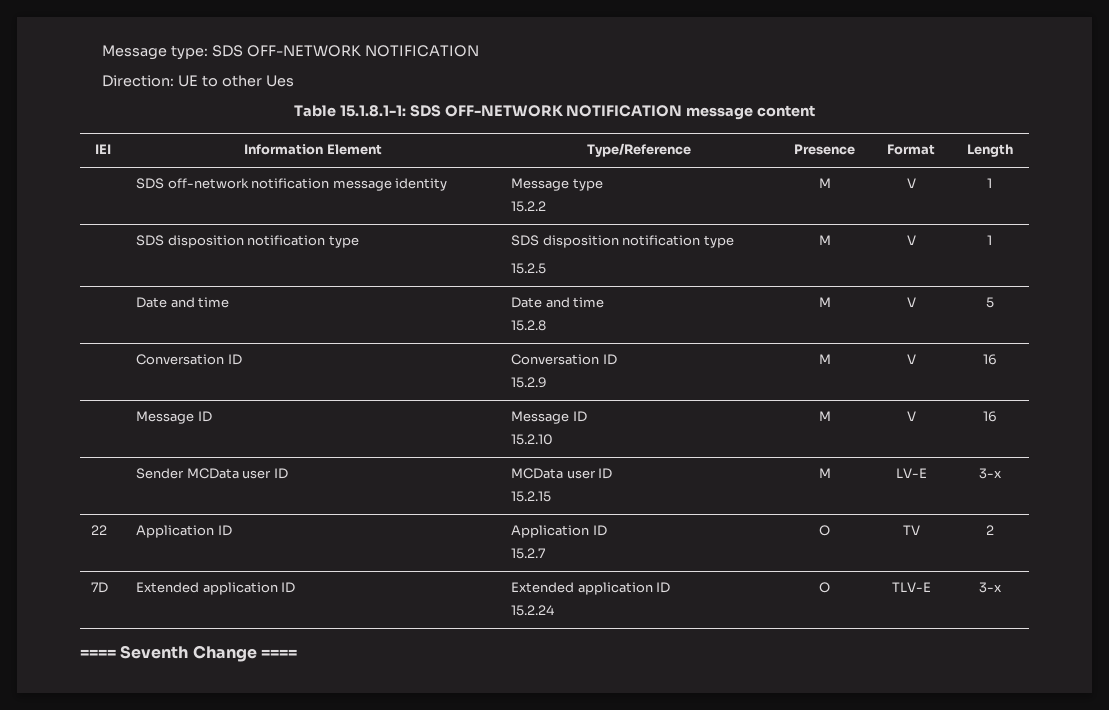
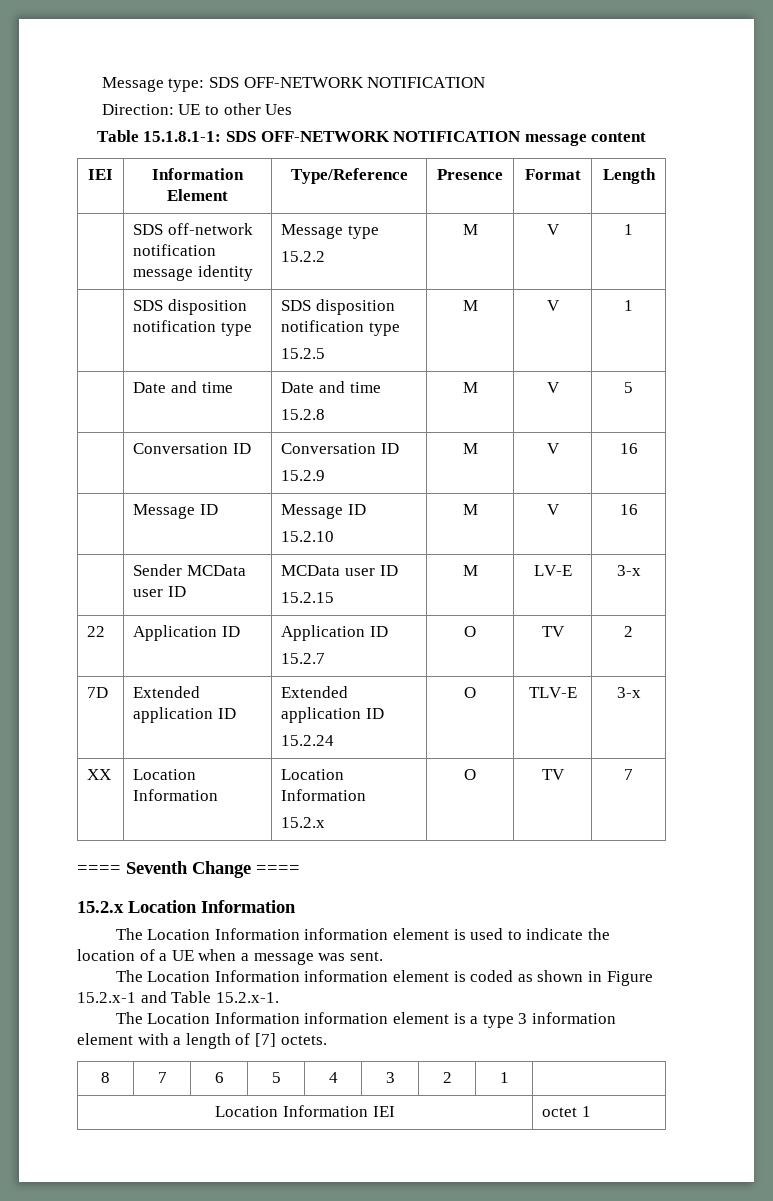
[80,645,297,662] // ==== Seventh Change ==== -> [87,769,112,780] [133,769,197,780] [133,789,219,801] [281,769,345,780] [281,789,367,801] [281,817,326,828] [464,769,476,780] [541,769,565,780] [624,769,633,780] [77,861,300,878] [77,900,296,913] [115,928,610,940] [77,949,383,965] [115,970,653,986] [77,991,279,1003] [115,1012,616,1028] [77,1033,327,1049] [101,1072,110,1083] [157,1072,167,1083] [214,1072,224,1083] [271,1072,281,1083] [328,1072,338,1083] [385,1072,395,1083] [442,1072,452,1083] [499,1072,509,1083] [215,1105,395,1117] [542,1106,591,1117] // XX | Location Information | Location Information // 15.2.x | O | TV | 7 // ==== Seventh Change ==== // 15.2.x Location Information // The Location Information information element is used to indicate the location of a UE when a message was sent. // The Location Information information element is coded as shown in Figure 15.2.x-1 and Table 15.2.x-1. // The Location Information information element is a type 3 information element with a length of [7] octets. // 8 | 7 | 6 | 5 | 4 | 3 | 2 | 1 | // Location Information IEI | octet 1

